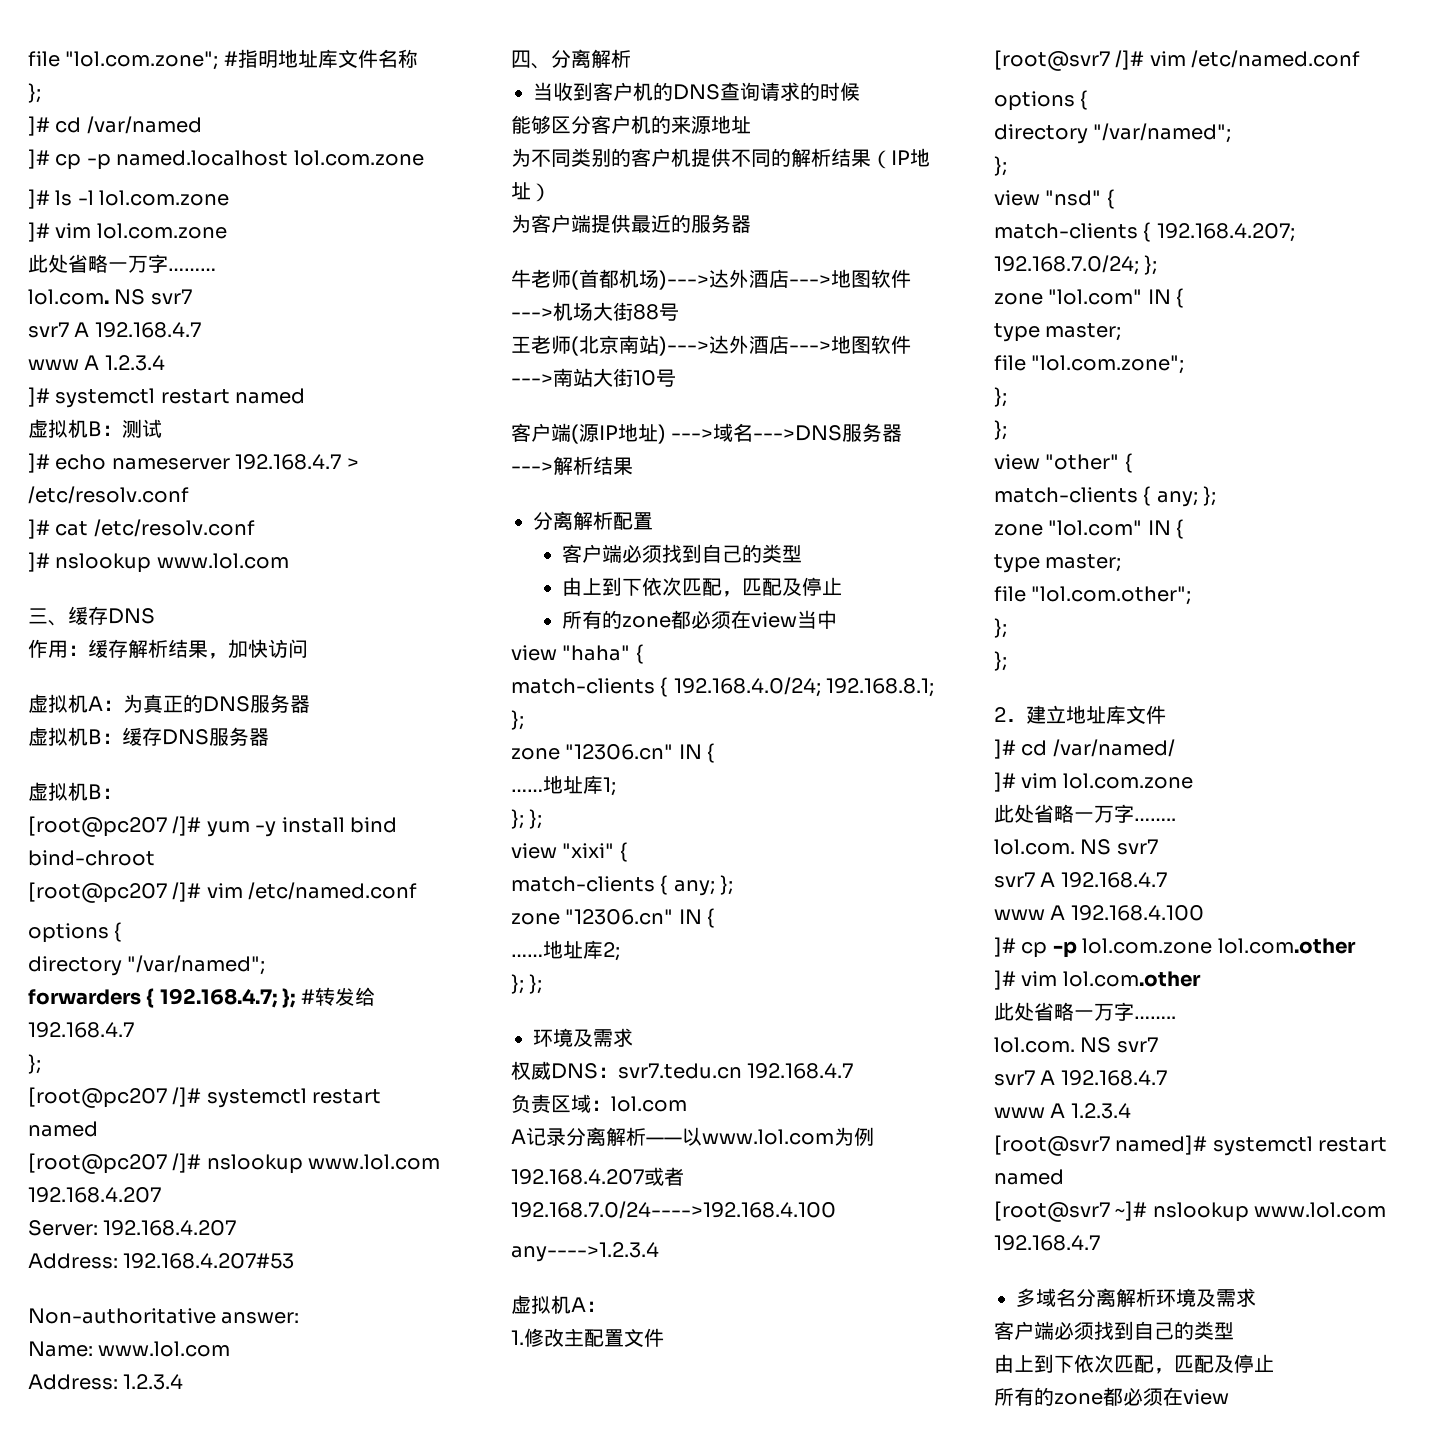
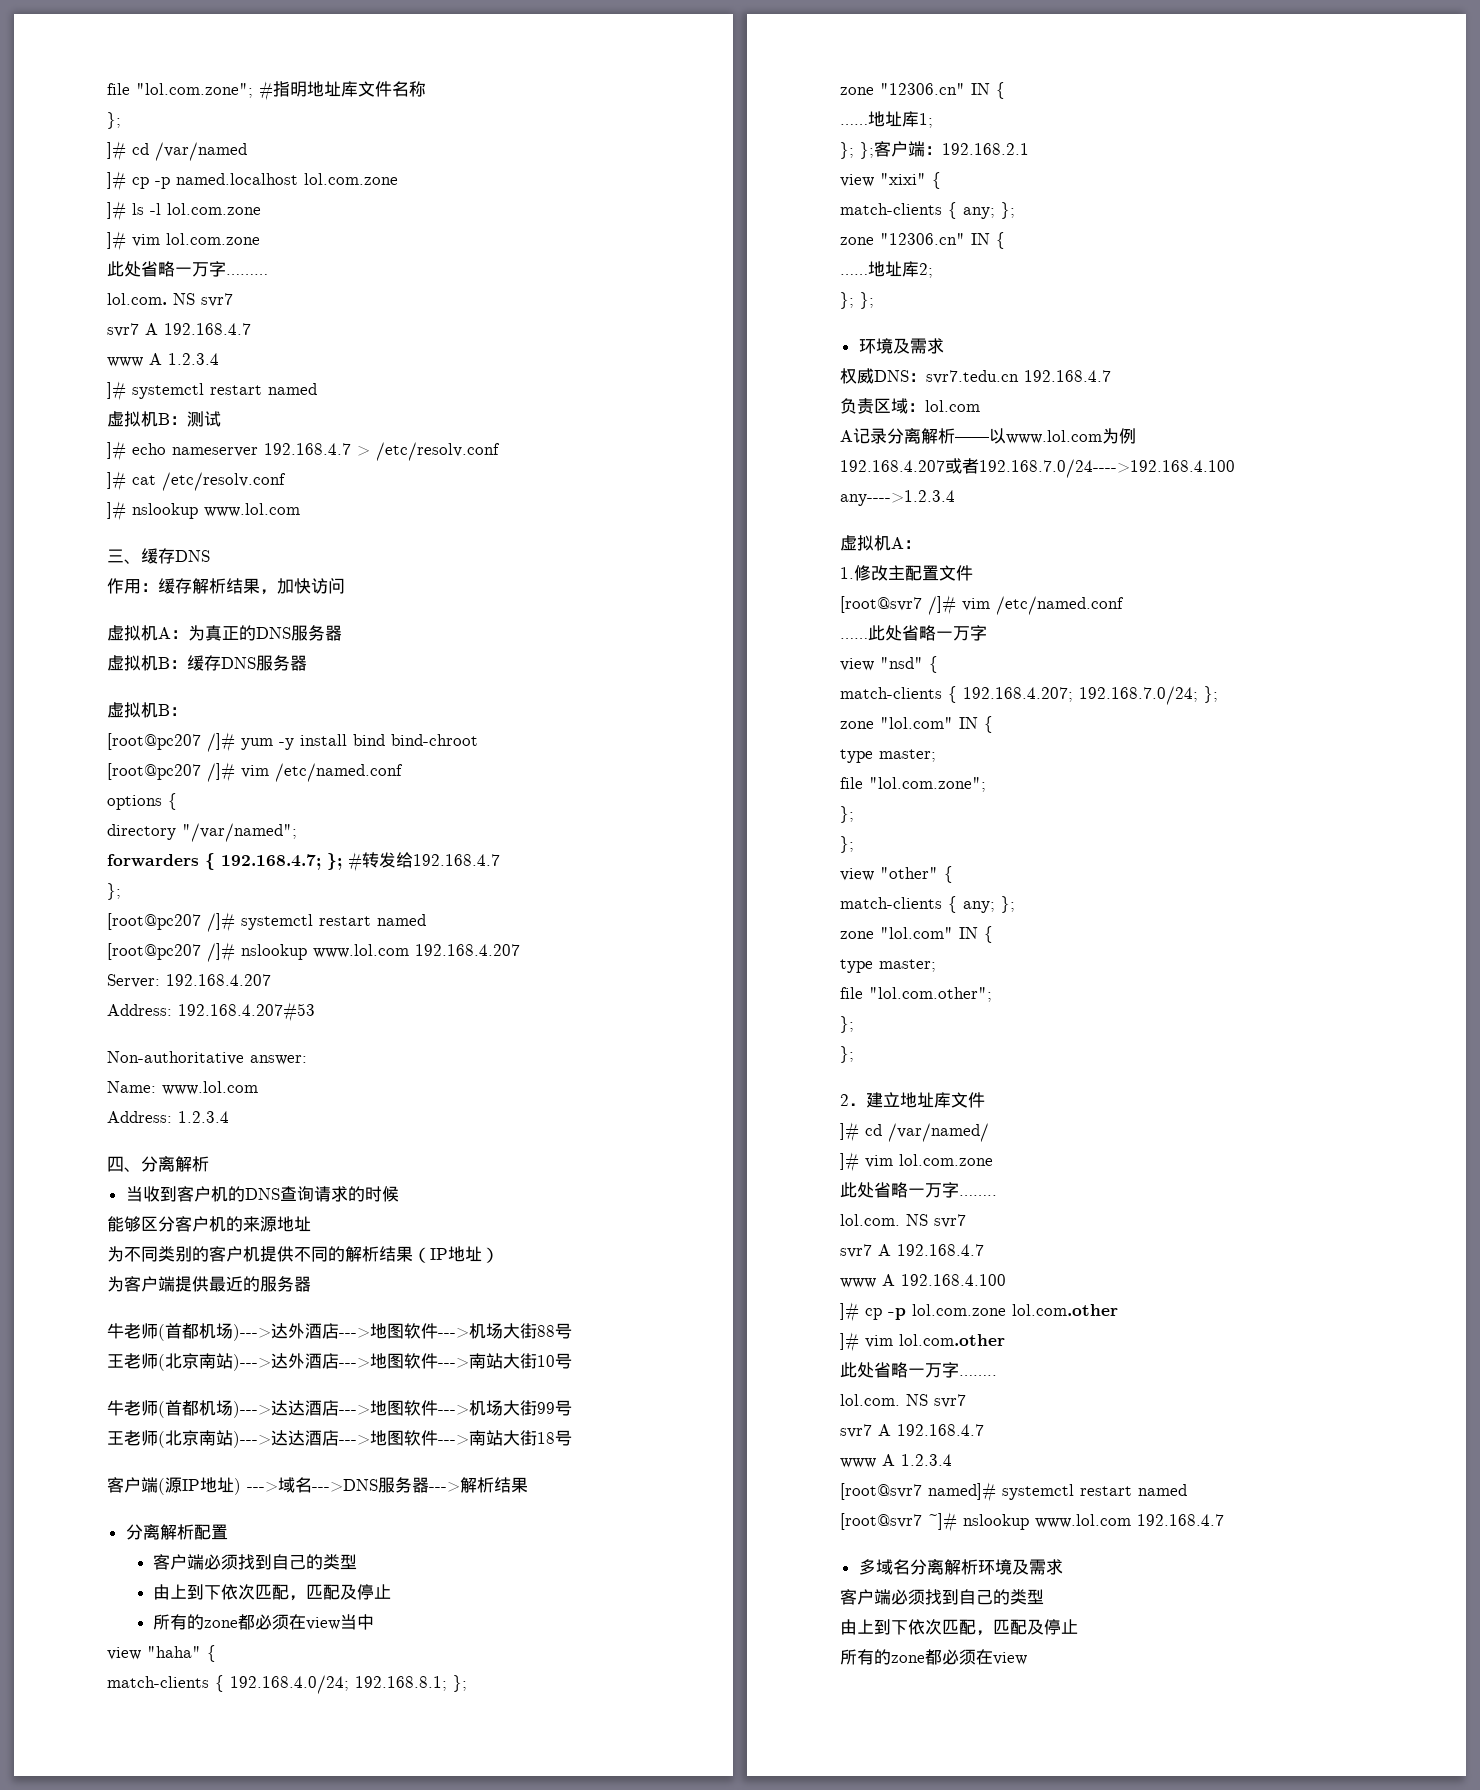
(676, 378) none -> [107,1400,572,1418] [107,1430,572,1448] // 牛老师(首都机场)--->达达酒店--->地图软件--->机场大街99号 // 王老师(北京南站)--->达达酒店--->地图软件--->南站大街18号
(543, 819) none -> [874,141,1029,157] 客户端：192.168.2.1
[994,90,1089,111] [994,123,1232,144] [994,156,1007,176] options { // directory "/var/named"; // }; -> [840,625,987,641] ……此处省略一万字

